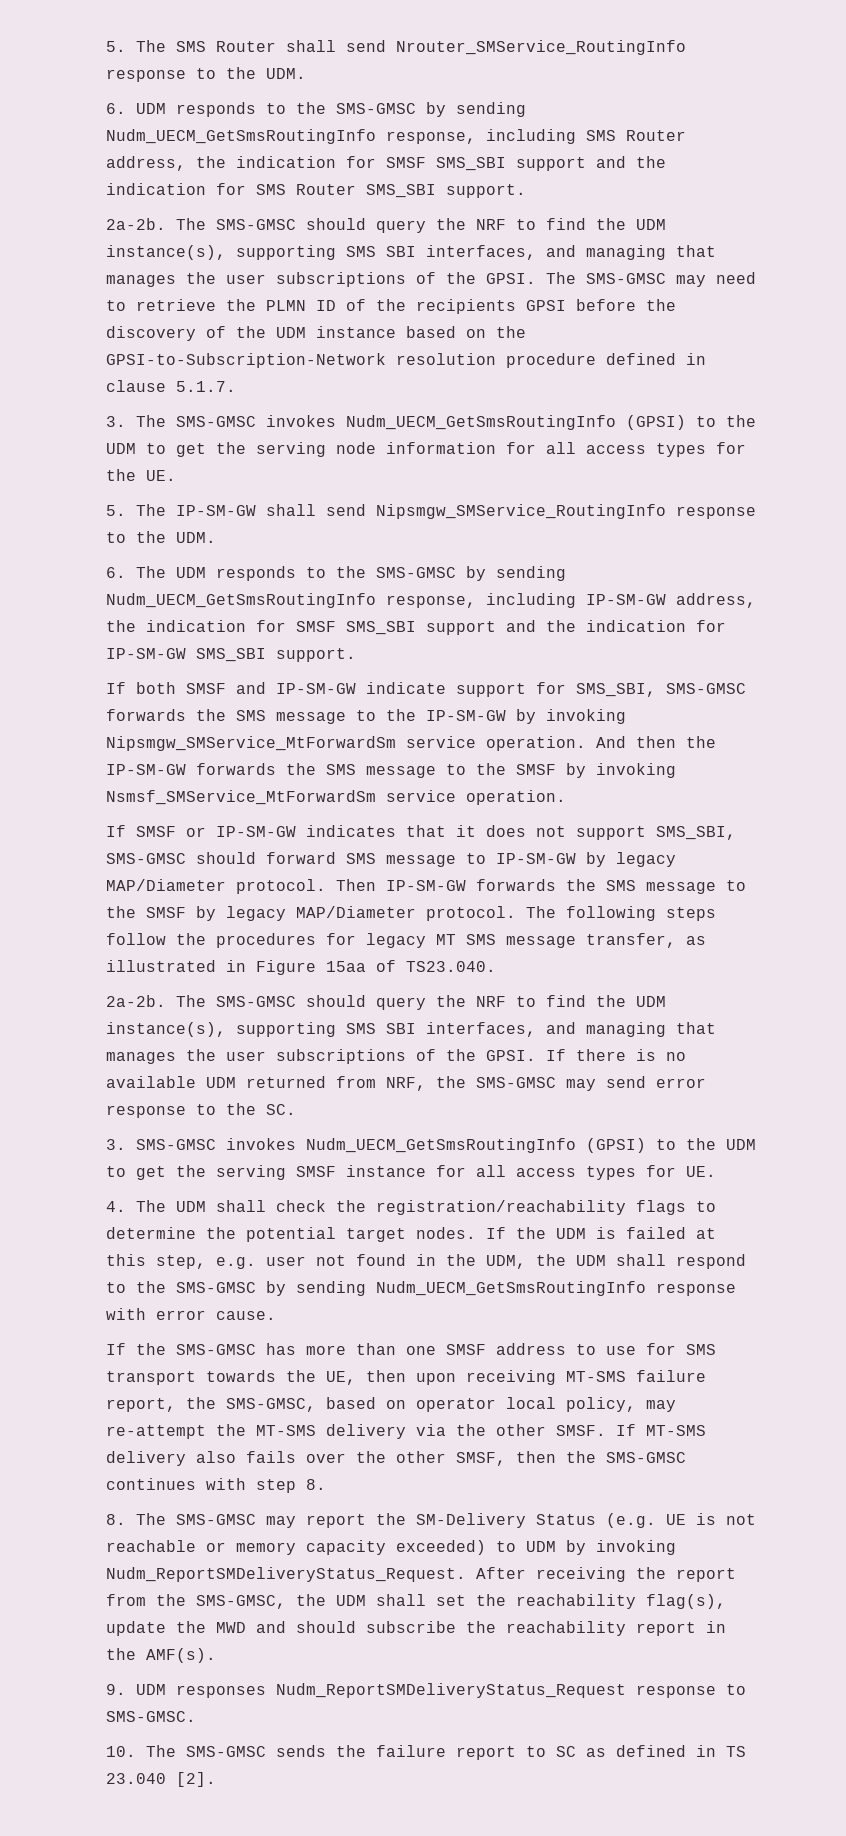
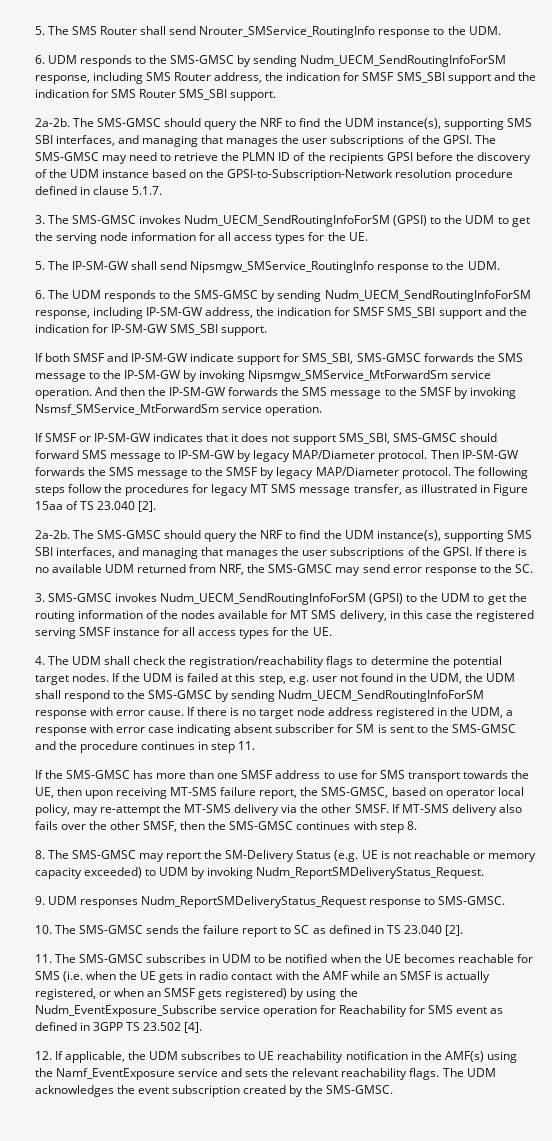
[105,129,376,144] Nudm_UECM_GetSmsRoutingInfo -> [300,55,507,67] Nudm_UECM_SendRoutingInfoForSM
[345,415,616,430] Nudm_UECM_GetSmsRoutingInfo -> [183,215,390,227] Nudm_UECM_SendRoutingInfoForSM
[105,593,376,608] Nudm_UECM_GetSmsRoutingInfo -> [324,290,531,302] Nudm_UECM_SendRoutingInfoForSM
[405,961,496,972] TS23.040. -> [79,501,156,512] TS 23.040 [2].
[305,1138,756,1153] [105,1165,206,1180] Nudm_UECM_GetSmsRoutingInfo (GPSI) to the UDM to get the -> [159,593,527,605] [34,610,535,622] Nudm_UECM_SendRoutingInfoForSM (GPSI) to the UDM to get the routing information of the nodes available for MT SMS delivery, in this case the registered
(676, 1171) none -> [291,627,310,636] the
[375,1281,646,1296] Nudm_UECM_GetSmsRoutingInfo -> [278,690,485,702] Nudm_UECM_SendRoutingInfoForSM
(276, 1315) none -> [186,707,514,719] [34,724,516,736] [34,741,256,753] If there is no target node address registered in the UDM, a response with error case indicating absent subscriber for SM is sent to the SMS-GMSC and the procedure continues in step 11.
[475,1567,736,1582] [105,1594,726,1609] [105,1621,726,1636] [105,1648,216,1663] After receiving the report from the SMS-GMSC, the UDM shall set the reachability flag(s), update the MWD and should subscribe the reachability report in the AMF(s). -> (485, 873) none
(216, 1779) none -> [34,954,534,963] [34,971,491,983] [34,988,358,1000] [34,1005,504,1017] [34,1022,203,1033] [34,1051,517,1063] [34,1068,496,1080] [34,1085,394,1097] // 11. The SMS-GMSC subscribes in UDM to be notified when the UE becomes reachable for SMS (i.e. when the UE gets in radio contact with the AMF while an SMSF is actually registered, or when an SMSF gets registered) by using the Nudm_EventExposure_Subscribe service operation for Reachability for SMS event as defined in 3GPP TS 23.502 [4]. // 12. If applicable, the UDM subscribes to UE reachability notification in the AMF(s) using the Namf_EventExposure service and sets the relevant reachability flags. The UDM acknowledges the event subscription created by the SMS-GMSC.

